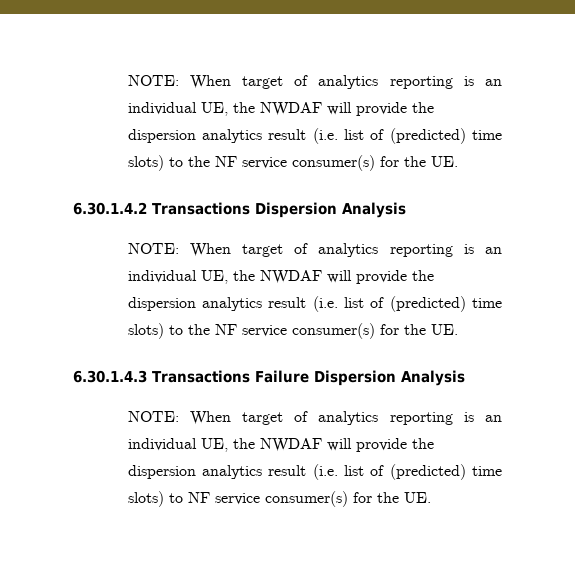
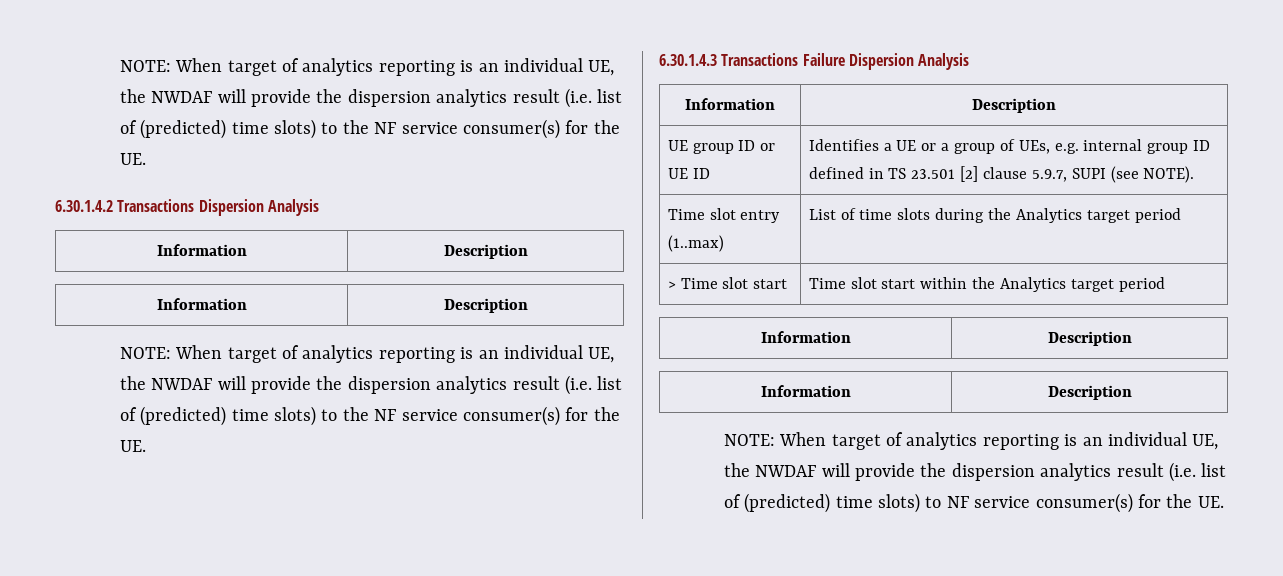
(406, 210) none -> [156,244,247,256] [443,244,528,259] [156,298,247,310] [443,298,528,313] // Information | Description // Information | Description
(465, 378) none -> [685,98,775,110] [972,98,1056,113] [667,140,776,154] [667,168,710,179] [808,139,1211,154] [808,166,1195,183] [667,208,781,223] [667,235,724,252] [808,208,1181,223] [667,277,788,289] [808,277,1165,292] [760,331,851,343] [1047,331,1132,346] [760,385,851,397] [1047,385,1132,400] // Information | Description // UE group ID or UE ID | Identifies a UE or a group of UEs, e.g. internal group ID defined in TS 23.501 [2] clause 5.9.7, SUPI (see NOTE). // Time slot entry (1..max) | List of time slots during the Analytics target period // > Time slot start | Time slot start within the Analytics target period // Information | Description // Information | Description

